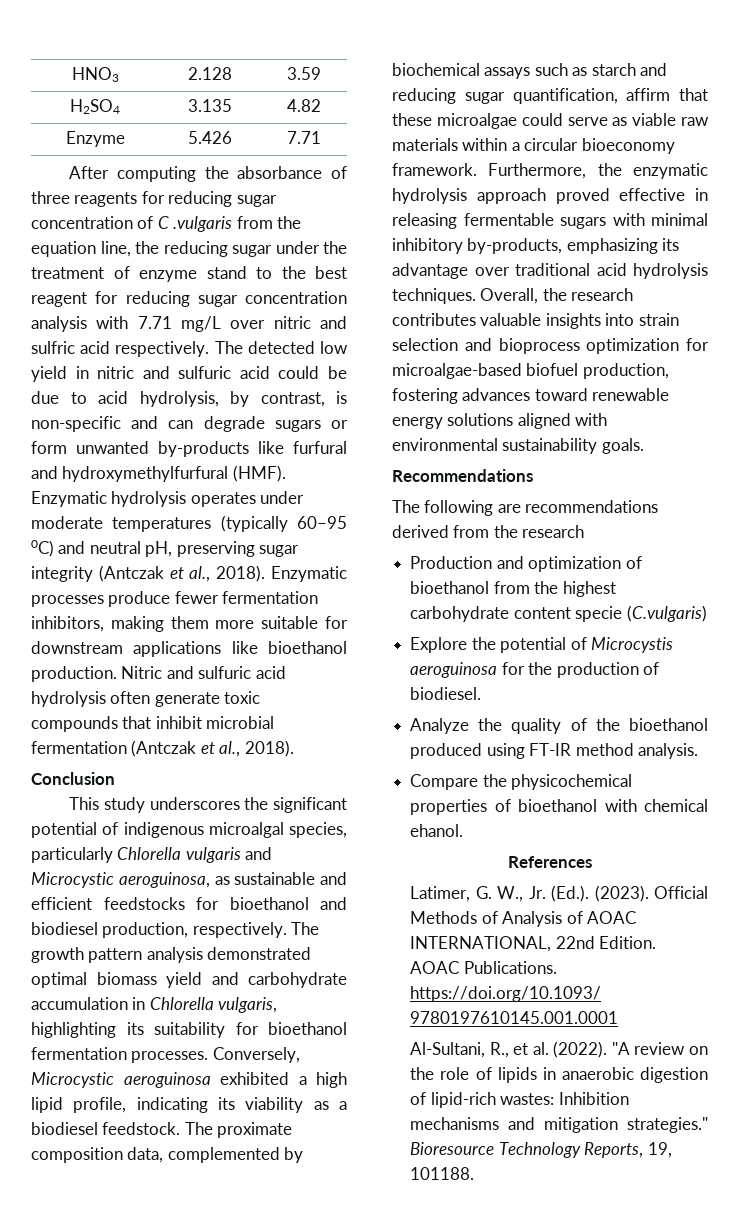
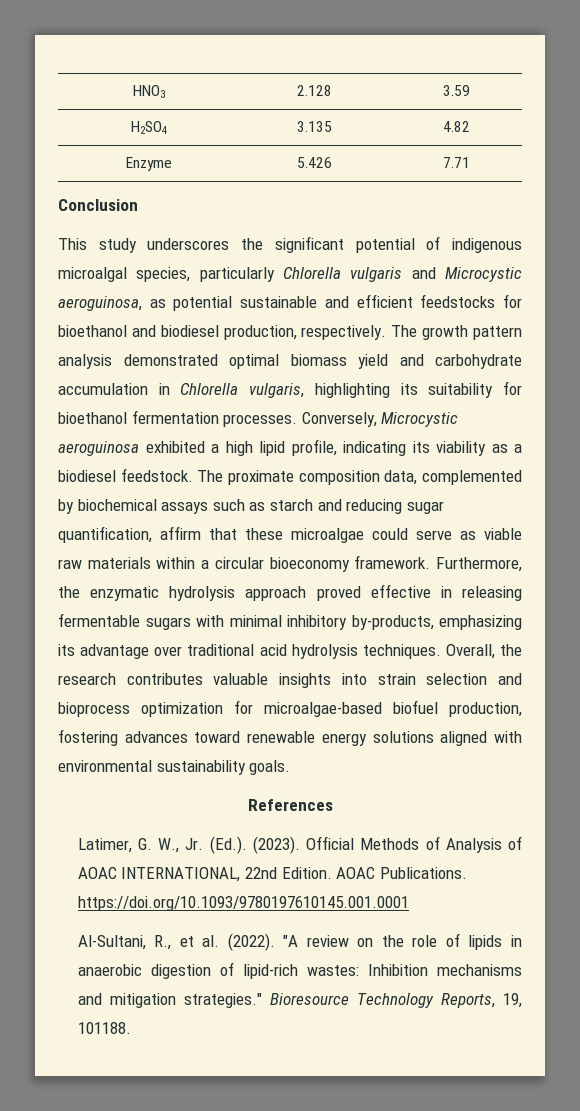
[69,166,347,182] [31,191,277,207] [31,216,302,232] [31,241,347,257] [31,266,347,282] [31,291,347,307] [31,316,347,332] [31,341,349,357] [31,366,347,382] [31,391,347,407] [31,416,349,432] [31,441,347,457] [31,465,286,482] [31,491,305,507] [31,515,347,532] [31,540,300,557] [31,565,348,582] [31,591,319,607] [31,616,349,632] [31,641,347,657] [31,666,286,682] [31,691,261,707] [31,716,275,732] [31,740,294,757] // After computing the absorbance of three reagents for reducing sugar concentration of C .vulgaris from the equation line, the reducing sugar under the treatment of enzyme stand to the best reagent for reducing sugar concentration analysis with 7.71 mg/L over nitric and sulfric acid respectively. The detected low yield in nitric and sulfuric acid could be due to acid hydrolysis, by contrast, is non-specific and can degrade sugars or form unwanted by-products like furfural and hydroxymethylfurfural (HMF). Enzymatic hydrolysis operates under moderate temperatures (typically 60–95 0C) and neutral pH, preserving sugar integrity (Antczak et al., 2018). Enzymatic processes produce fewer fermentation inhibitors, making them more suitable for downstream applications like bioethanol production. Nitric and sulfuric acid hydrolysis often generate toxic compounds that inhibit microbial fermentation (Antczak et al., 2018). -> (470, 162) none
(230, 880) none -> [173,296,233,311] potential
[392,469,533,482] [392,500,659,516] [392,525,585,538] [410,556,642,572] [410,581,616,597] [410,605,707,622] [410,637,673,653] [410,662,659,678] [410,687,482,700] [410,718,709,734] [410,743,698,759] [410,774,633,790] [410,799,708,815] [410,824,464,837] // Recommendations // The following are recommendations derived from the research // Production and optimization of bioethanol from the highest carbohydrate content specie (C.vulgaris) // Explore the potential of Microcystis aeroguinosa for the production of biodiesel. // Analyze the quality of the bioethanol produced using FT-IR method analysis. // Compare the physicochemical properties of bioethanol with chemical ehanol. -> (291, 767) none

